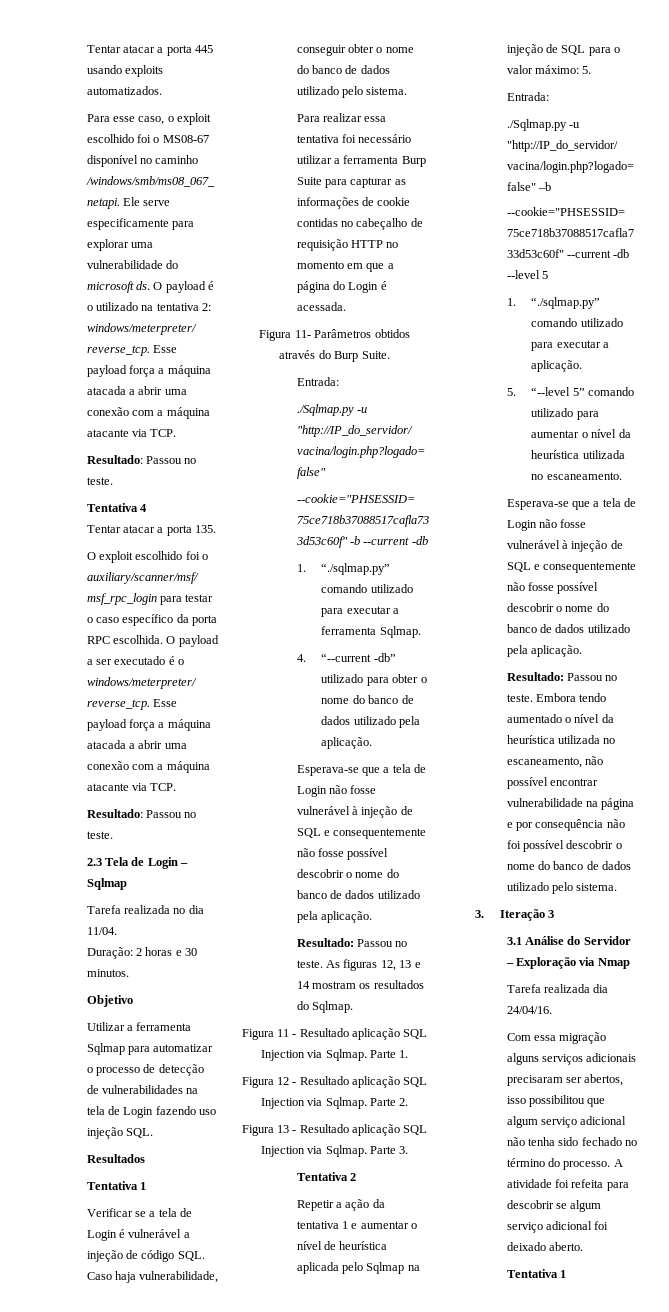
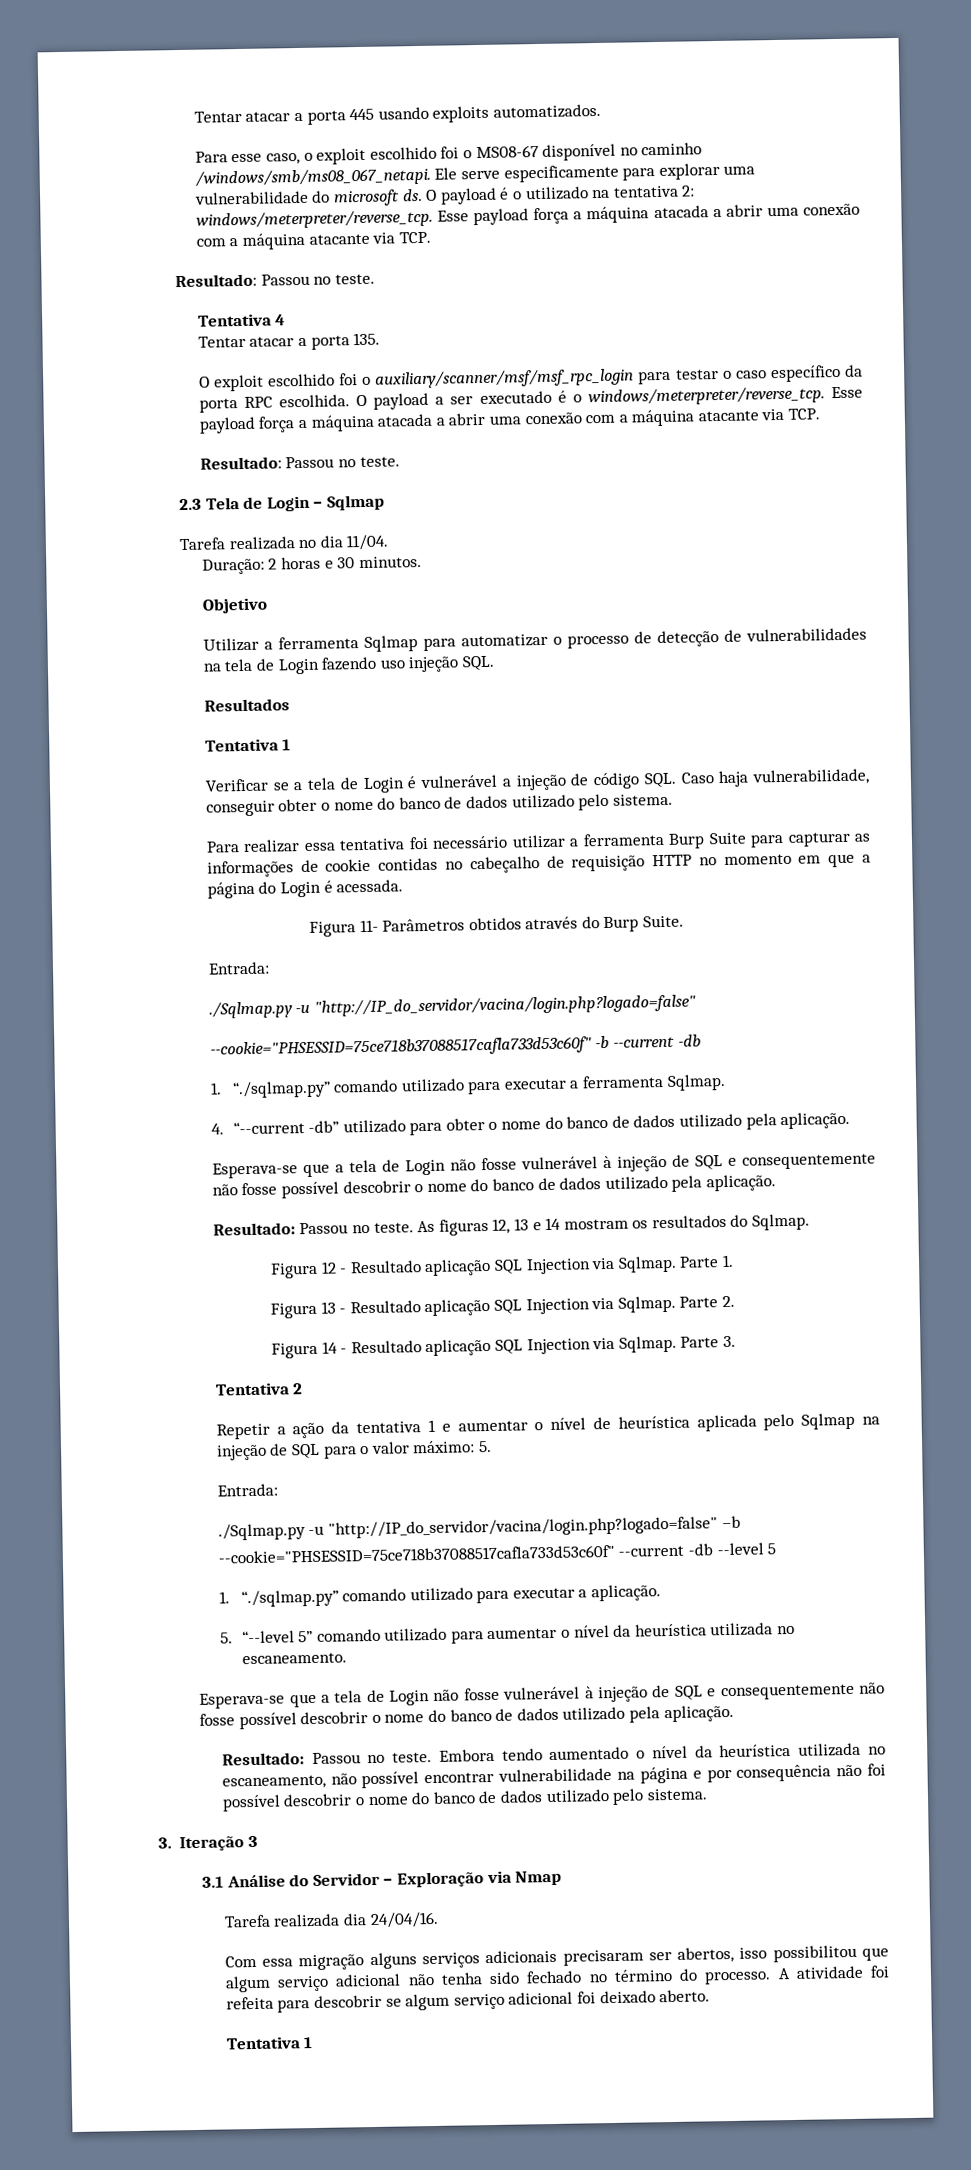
[276,1029,289,1037] 11 -> [320,1261,337,1274] 12
[276,1077,289,1085] 12 -> [320,1301,336,1314] 13
[276,1125,289,1133] 13 -> [321,1341,338,1354] 14

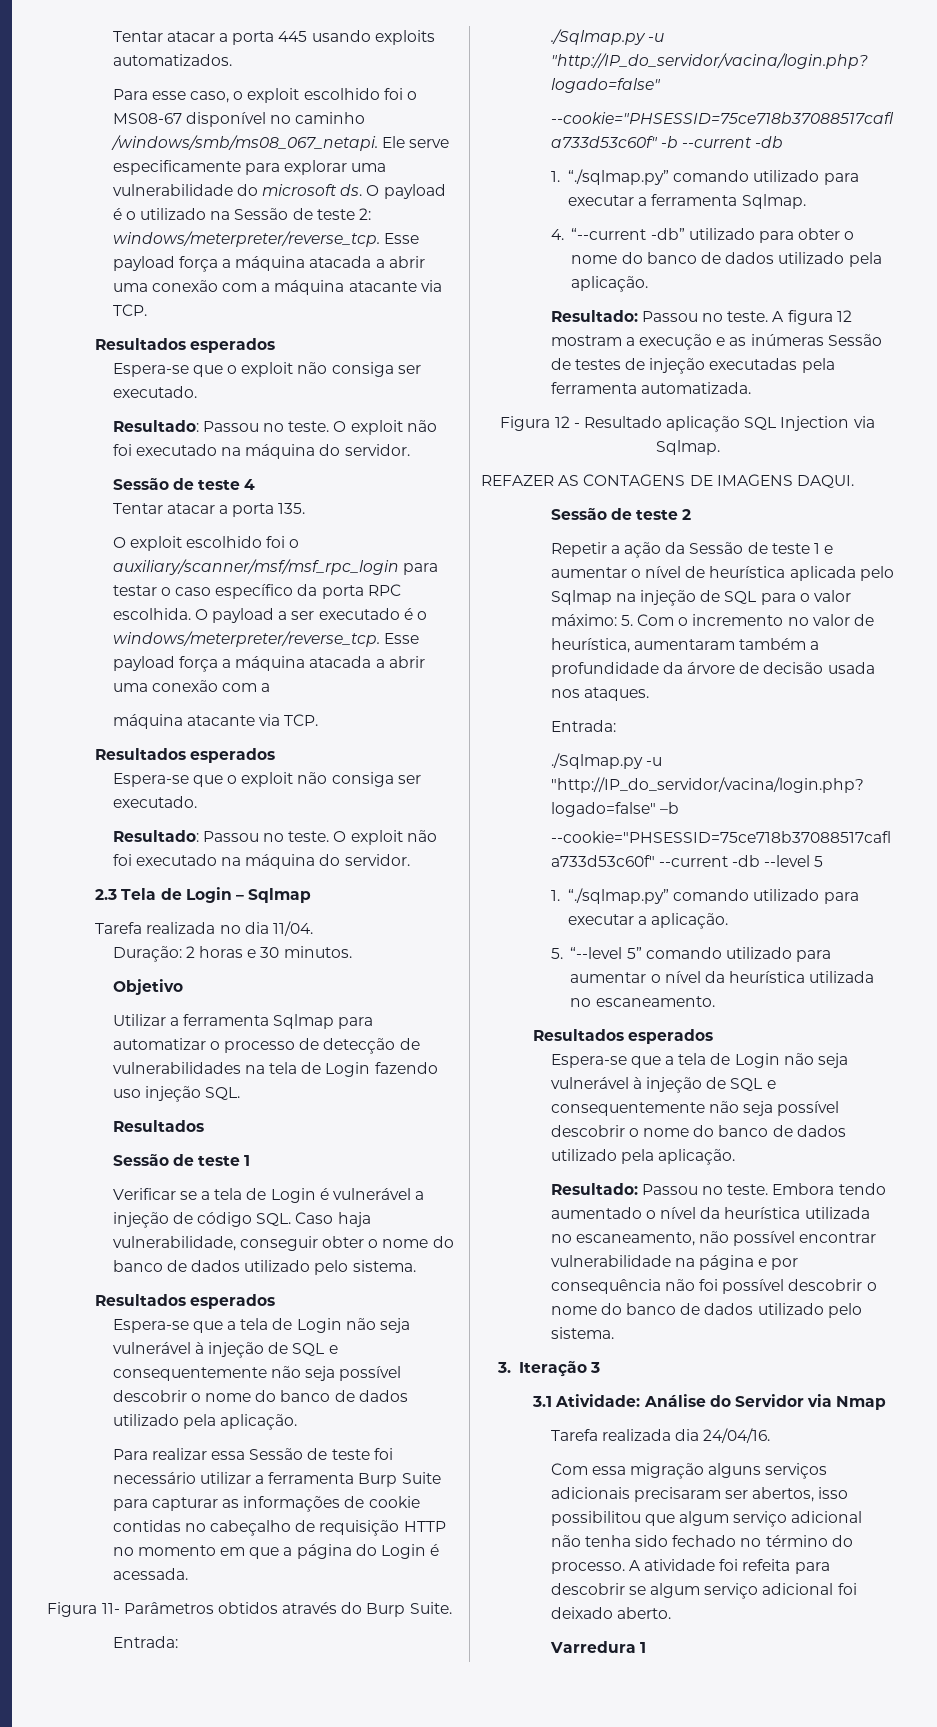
[612,185,679,198] tentativa -> [234,208,355,220] Sessão de teste
[175,273,375,288] [197,313,272,327] Resultado: Passou no teste. // Tentativa -> [95,338,276,353] [112,362,421,377] [112,386,197,398] [112,420,437,435] [112,444,410,459] [112,477,241,490] Resultados esperados // Espera-se que o exploit não consiga ser executado. // Resultado: Passou no teste. O exploit não foi executado na máquina do servidor. // Sessão de teste
[631,408,821,427] [199,456,400,470] máquina atacante via TCP. // Resultado: Passou no teste. -> [112,714,319,729] [95,748,276,763] [112,772,421,787] [112,796,197,808] [112,830,437,845] [112,854,410,869] // máquina atacante via TCP. // Resultados esperados // Espera-se que o exploit não consiga ser executado. // Resultado: Passou no teste. O exploit não foi executado na máquina do servidor.
[204,738,279,752] Tentativa -> [112,1153,241,1166] Sessão de teste
(673, 799) none -> [95,1294,276,1309] [112,1318,410,1333] [112,1342,338,1358] [112,1366,402,1381] [112,1390,408,1402] [112,1414,298,1430] // Resultados esperados // Espera-se que a tela de Login não seja vulnerável à injeção de SQL e consequentemente não seja possível descobrir o nome do banco de dados utilizado pela aplicação.
[339,838,406,851] tentativa -> [249,1448,370,1460] Sessão de teste
[211,1153,876,1179] [211,1174,776,1199] [212,1213,811,1236] Esperava-se que a tela de Login não fosse vulnerável à injeção de SQL e consequentemente não fosse possível descobrir o nome do banco de dados utilizado pela aplicação. // Resultado: Passou no teste. As figuras 12, 13 e 14 mostram os resultados do Sqlmap. -> [550,310,852,325] [550,334,882,350] [550,358,835,374] [550,382,751,394] Resultado: Passou no teste. A figura 12 mostram a execução e as inúmeras Sessão de testes de injeção executadas pela ferramenta automatizada.
[679,1254,734,1268] [270,1295,735,1319] [271,1335,736,1359] [214,1382,290,1396] Parte 1. // Figura 13 - Resultado aplicação SQL Injection via Sqlmap. Parte 2. // Figura 14 - Resultado aplicação SQL Injection via Sqlmap. Parte 3. // Tentativa -> [481,474,854,488] [550,507,679,520] // REFAZER AS CONTAGENS DE IMAGENS DAQUI. // Sessão de teste
[356,1421,422,1434] tentativa -> [689,542,810,554] Sessão de teste
(492, 1446) none -> [637,614,874,626] [550,638,820,653] [550,662,875,677] [550,687,649,701] Com o incremento no valor de heurística, aumentaram também a profundidade da árvore de decisão usada nos ataques.
[199,1682,885,1709] [199,1713,236,1726] Esperava-se que a tela de Login não fosse vulnerável à injeção de SQL e consequentemente não fosse -> [533,1029,714,1044] [550,1053,848,1068] [550,1077,776,1093] [550,1101,774,1116] Resultados esperados // Espera-se que a tela de Login não seja vulnerável à injeção de SQL e consequentemente não seja
(225, 1882) none -> [555,1394,641,1407] Atividade:
[383,1871,485,1888] – Exploração -> (804, 1400) none
[225,2036,301,2050] Tentativa -> [549,1641,636,1653] Varredura

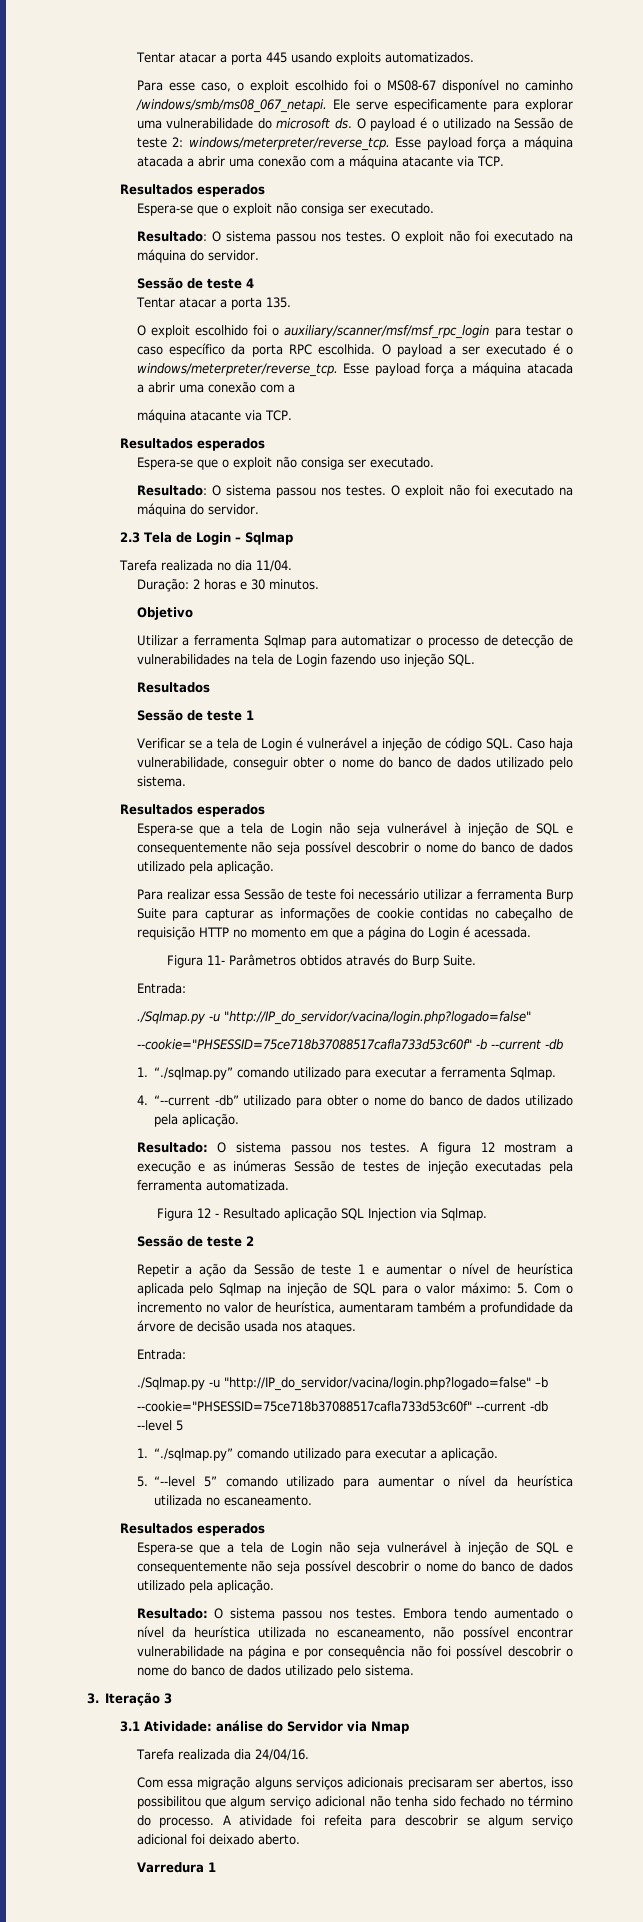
[202,421,330,432] Passou no teste. -> [211,231,386,244] O sistema passou nos testes.
[202,831,330,842] Passou no teste. -> [211,485,386,498] O sistema passou nos testes.
[641,311,769,322] Passou no teste. -> [217,1142,411,1155] O sistema passou nos testes.
[481,474,854,488] // REFAZER AS CONTAGENS DE IMAGENS DAQUI. -> (487, 1214) none
[641,1184,769,1195] Passou no teste. -> [214,1608,397,1621] O sistema passou nos testes.
[643,1394,706,1407] Análise -> [215,1720,263,1732] análise

